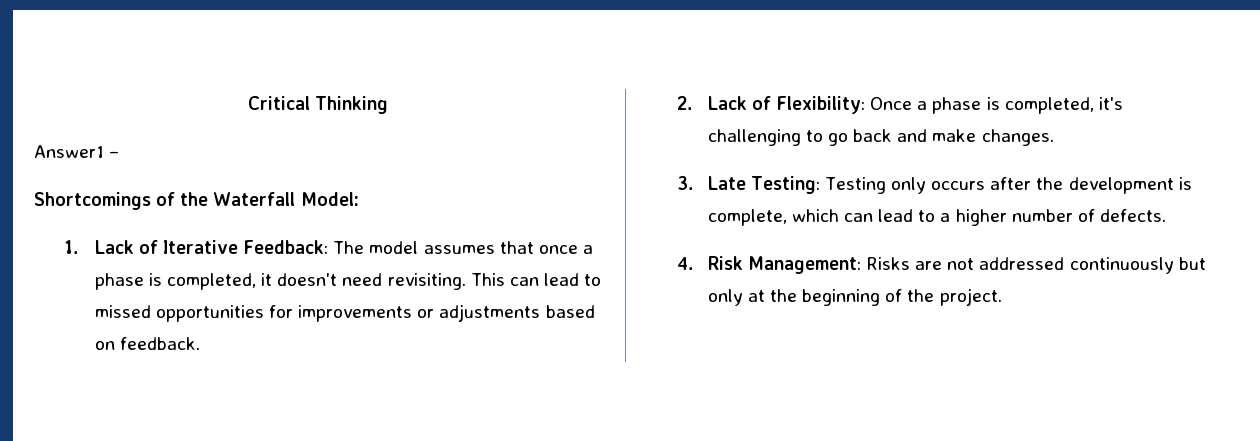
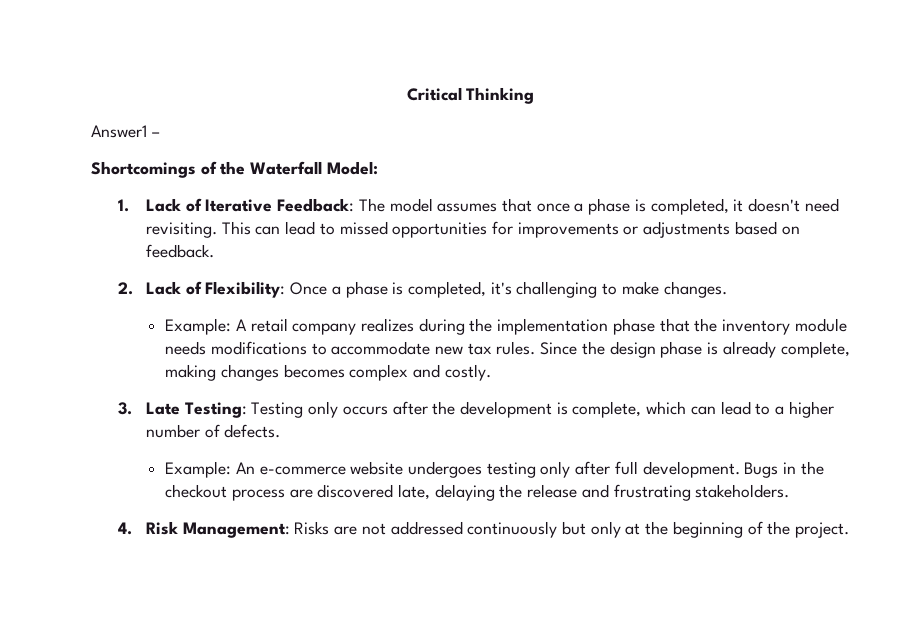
[827,129,928,146] go back and -> (618, 289) none
(1054, 137) none -> [165,318,847,335] [165,341,850,358] [165,364,491,381] // Example: A retail company realizes during the implementation phase that the inventory module needs modifications to accommodate new tax rules. Since the design phase is already complete, making changes becomes complex and costly.
(1166, 215) none -> [165,461,824,478] [165,484,790,501] // Example: An e-commerce website undergoes testing only after full development. Bugs in the checkout process are discovered late, delaying the release and frustrating stakeholders.

